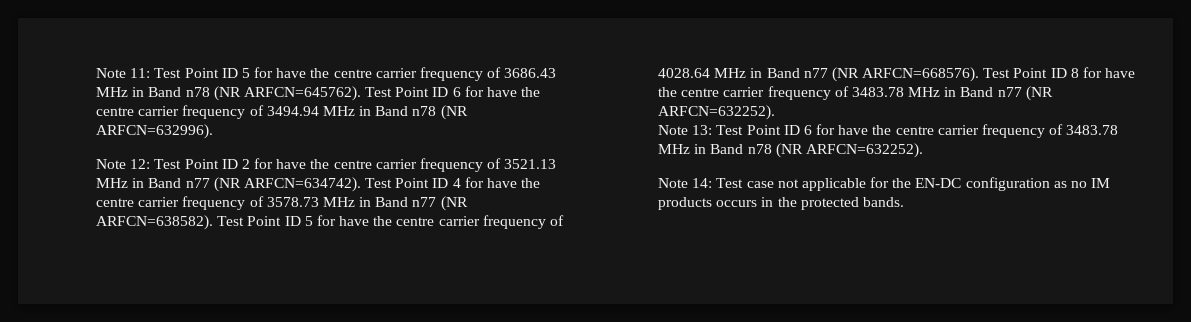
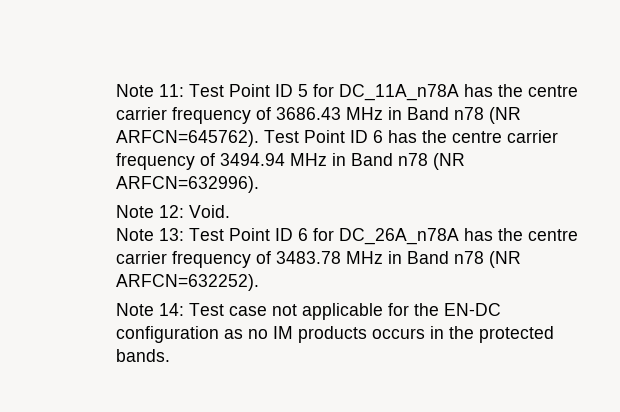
[276,68,307,78] have -> [338,84,493,101] DC_11A_n78A has
[464,86,518,97] for have -> [387,130,417,143] has
[154,158,557,172] [95,177,541,192] [95,196,468,211] [95,215,565,230] [657,67,1136,82] [657,86,1053,101] [657,105,775,120] Test Point ID 2 for have the centre carrier frequency of 3521.13 MHz in Band n77 (NR ARFCN=634742). Test Point ID 4 for have the centre carrier frequency of 3578.73 MHz in Band n77 (NR ARFCN=638582). Test Point ID 5 for have the centre carrier frequency of 4028.64 MHz in Band n77 (NR ARFCN=668576). Test Point ID 8 for have the centre carrier frequency of 3483.78 MHz in Band n77 (NR ARFCN=632252). -> [188,205,230,218] Void.
[838,125,869,135] have -> [338,228,493,245] DC_26A_n78A has

